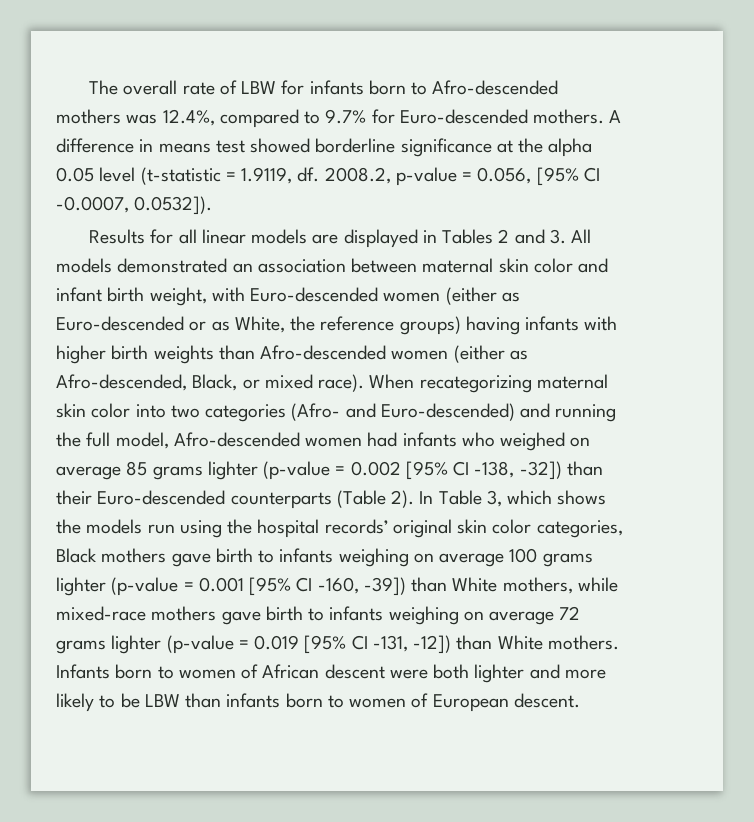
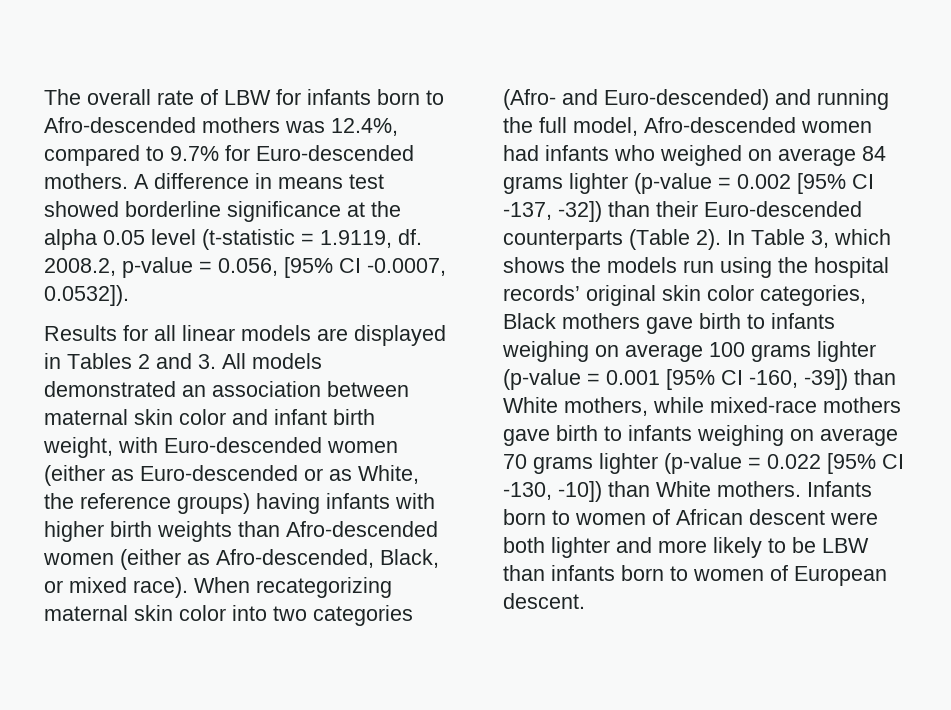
[126,461,148,476] 85 -> [862,146,886,161] 84
[474,461,515,478] -138, -> [503,202,552,220] -137,
[559,606,581,620] [56,635,452,654] 72 grams lighter (p-value = 0.019 [95% CI -131, -12]) -> [503,453,904,474] [503,481,602,502] 70 grams lighter (p-value = 0.022 [95% CI -130, -10])

